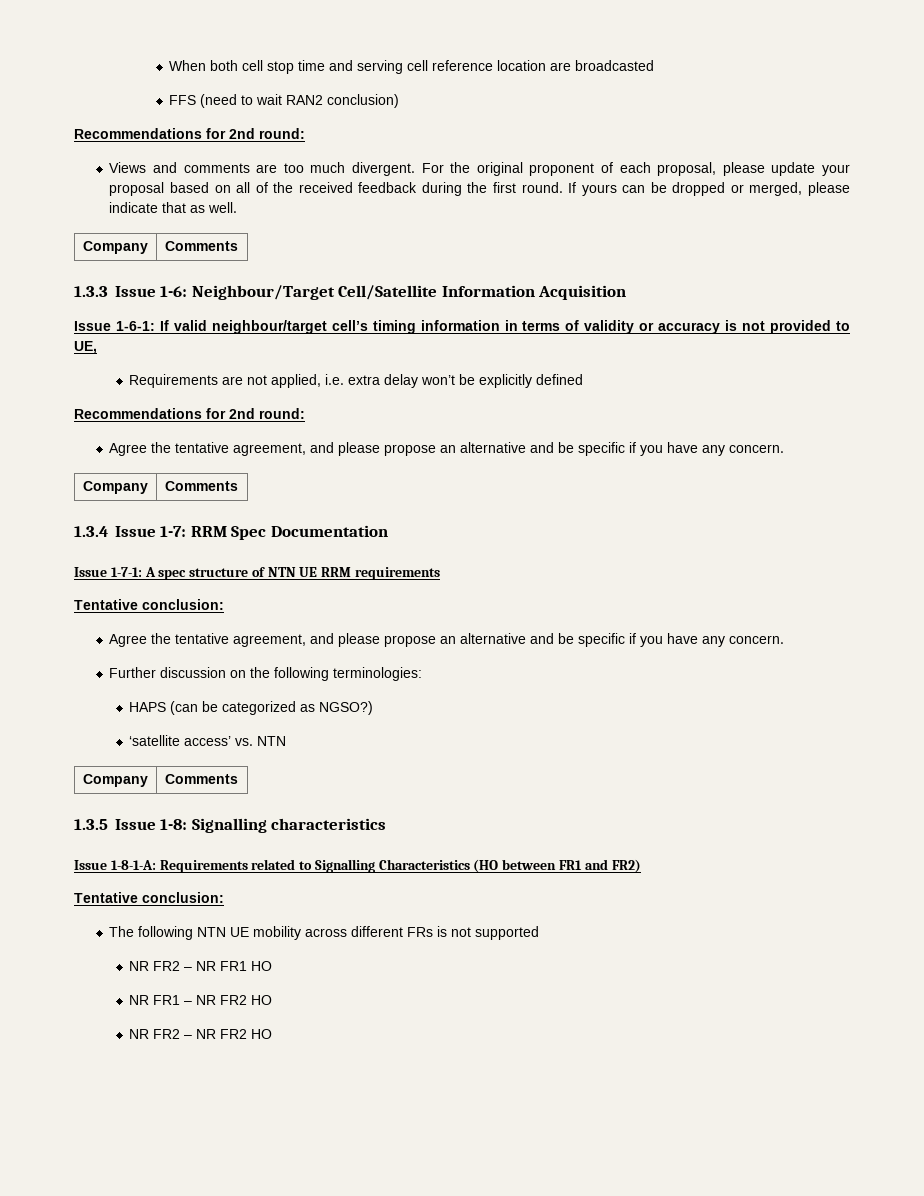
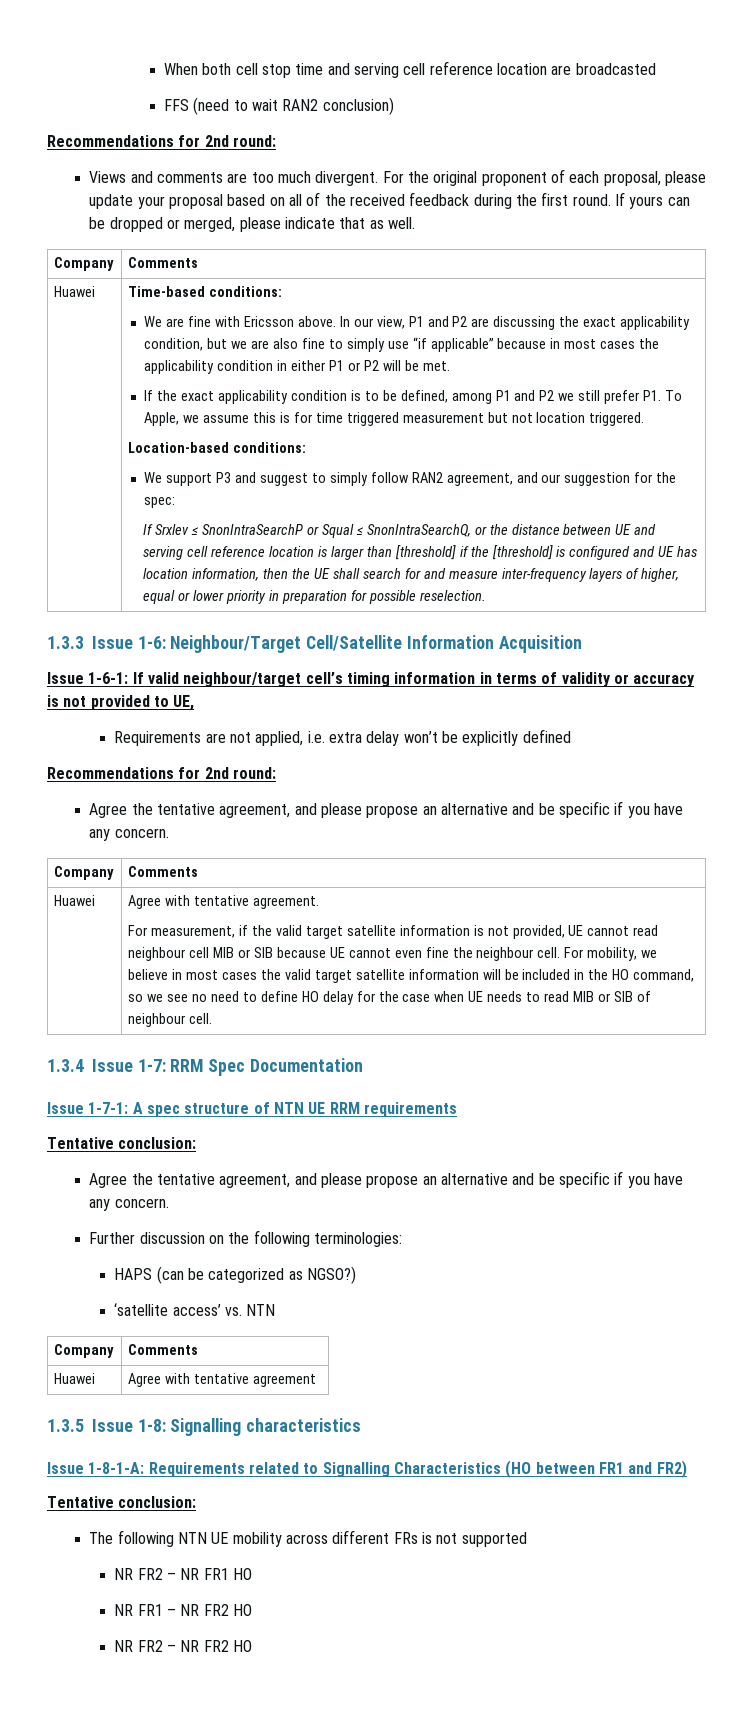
(238, 246) none -> [54,286,96,297] [128,286,283,297] [144,316,691,330] [144,337,660,352] [144,360,450,374] [144,390,682,404] [144,412,645,426] [128,442,307,453] [144,472,677,486] [144,497,176,508] [143,524,657,538] [143,545,698,560] [143,568,680,582] [143,590,486,604] // Huawei | Time-based conditions: // We are fine with Ericsson above. In our view, P1 and P2 are discussing the exact applicability condition, but we are also fine to simply use “if applicable” because in most cases the applicability condition in either P1 or P2 will be met. // If the exact applicability condition is to be defined, among P1 and P2 we still prefer P1. To Apple, we assume this is for time triggered measurement but not location triggered. // Location-based conditions: // We support P3 and suggest to simply follow RAN2 agreement, and our suggestion for the spec: // If Srxlev ≤ SnonIntraSearchP or Squal ≤ SnonIntraSearchQ, or the distance between UE and serving cell reference location is larger than [threshold] if the [threshold] is configured and UE has location information, then the UE shall search for and measure inter-frequency layers of higher, equal or lower priority in preparation for possible reselection.
(238, 486) none -> [54,895,96,906] [128,895,320,909] [128,925,659,939] [128,947,658,961] [128,969,695,983] [128,991,651,1005] [128,1013,213,1027] // Huawei | Agree with tentative agreement. // For measurement, if the valid target satellite information is not provided, UE cannot read neighbour cell MIB or SIB because UE cannot even fine the neighbour cell. For mobility, we believe in most cases the valid target satellite information will be included in the HO command, so we see no need to define HO delay for the case when UE needs to read MIB or SIB of neighbour cell.
(238, 779) none -> [54,1373,96,1384] [128,1373,317,1387] // Huawei | Agree with tentative agreement

